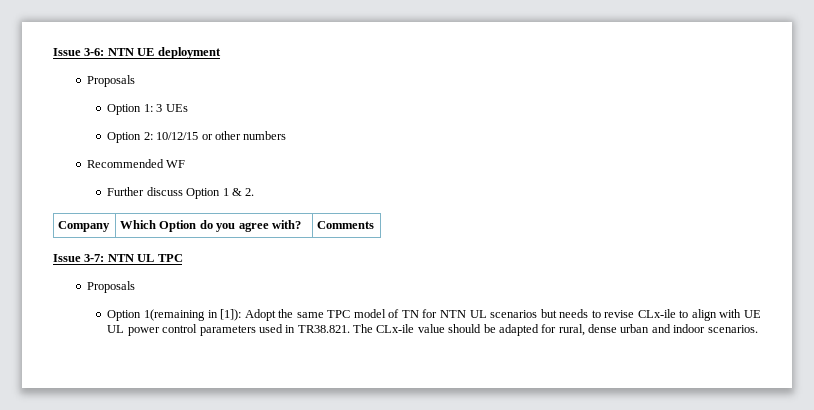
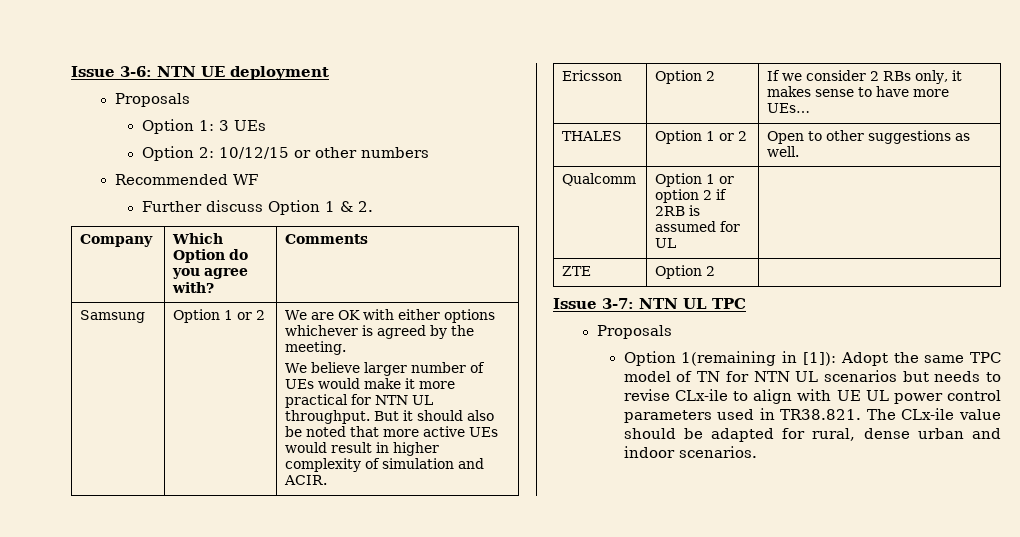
(375, 225) none -> [80,310,146,323] [173,309,266,323] [285,309,496,323] [285,325,475,339] [285,341,347,355] [285,362,486,376] [285,378,456,389] [285,394,434,408] [285,410,495,424] [285,426,499,437] [285,442,440,456] [285,458,485,472] [284,475,328,485] [562,70,623,81] [655,70,716,84] [767,70,963,84] [767,86,950,97] [767,103,811,113] [562,131,623,141] [655,130,748,144] [767,130,971,144] [767,146,800,157] [562,173,637,186] [655,173,735,187] [655,189,728,203] [655,205,701,216] [655,221,741,232] [655,238,677,248] [562,266,592,276] [655,265,716,279] // Samsung | Option 1 or 2 | We are OK with either options whichever is agreed by the meeting. // We believe larger number of UEs would make it more practical for NTN UL throughput. But it should also be noted that more active UEs would result in higher complexity of simulation and ACIR. // Ericsson | Option 2 | If we consider 2 RBs only, it makes sense to have more UEs… // THALES | Option 1 or 2 | Open to other suggestions as well. // Qualcomm | Option 1 or option 2 if 2RB is assumed for UL | // ZTE | Option 2 |

